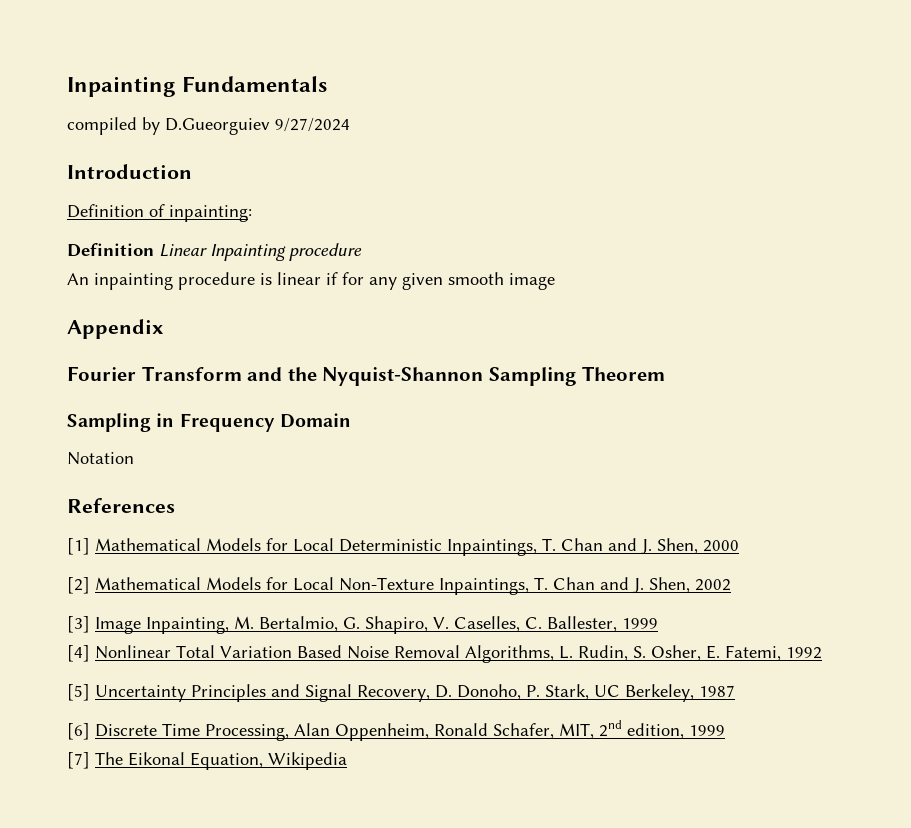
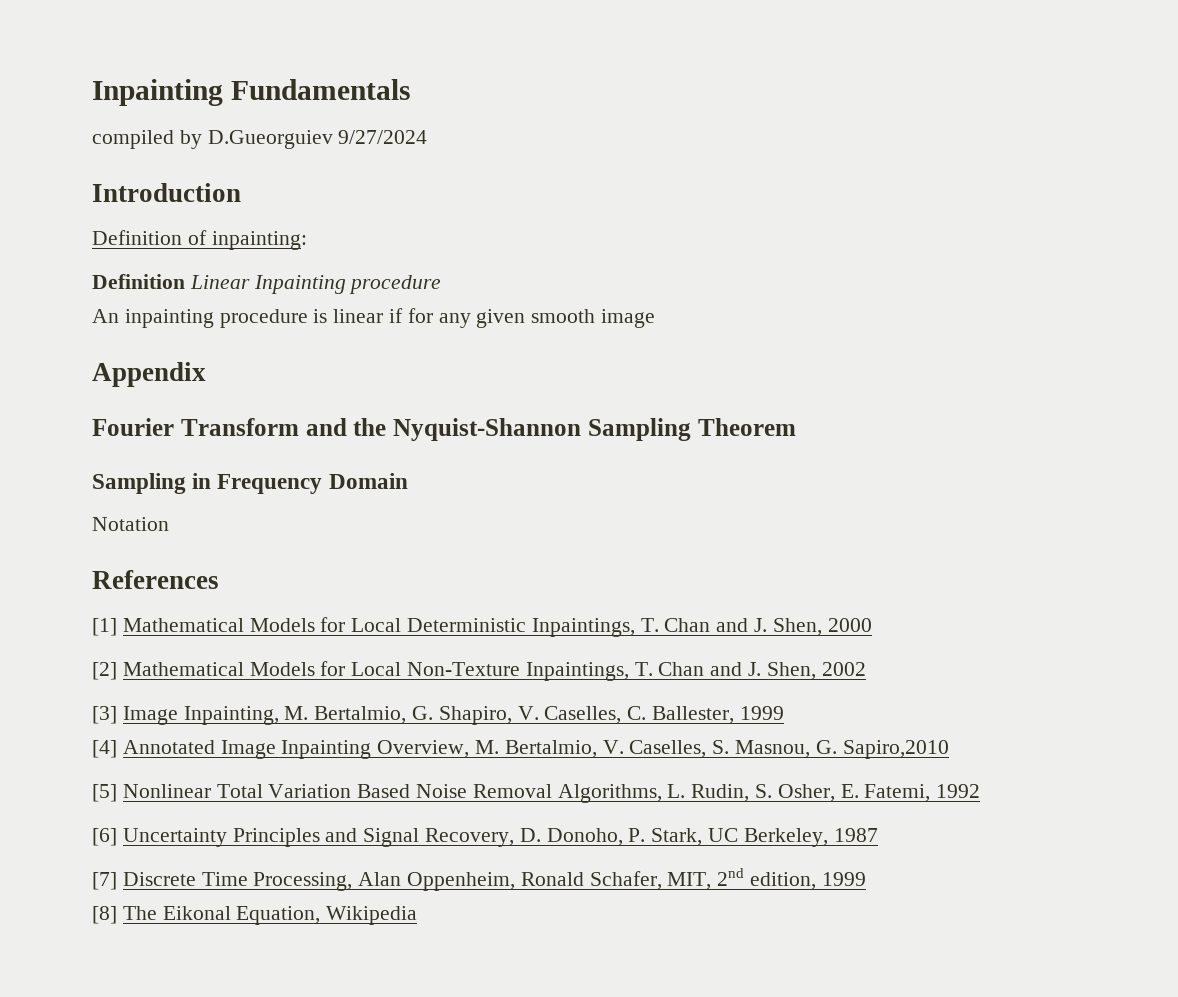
(90, 653) none -> [122,740,949,759] [92,784,117,802] Annotated Image Inpainting Overview, M. Bertalmio, V. Caselles, S. Masnou, G. Sapiro,2010 // [5]
[67,684,90,701] [5] -> [92,828,117,846] [6]
[67,723,90,740] [6] -> [92,872,117,890] [7]
[67,752,90,769] [7] -> [92,906,117,924] [8]

